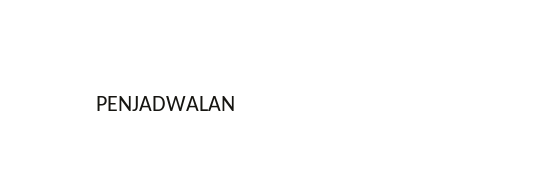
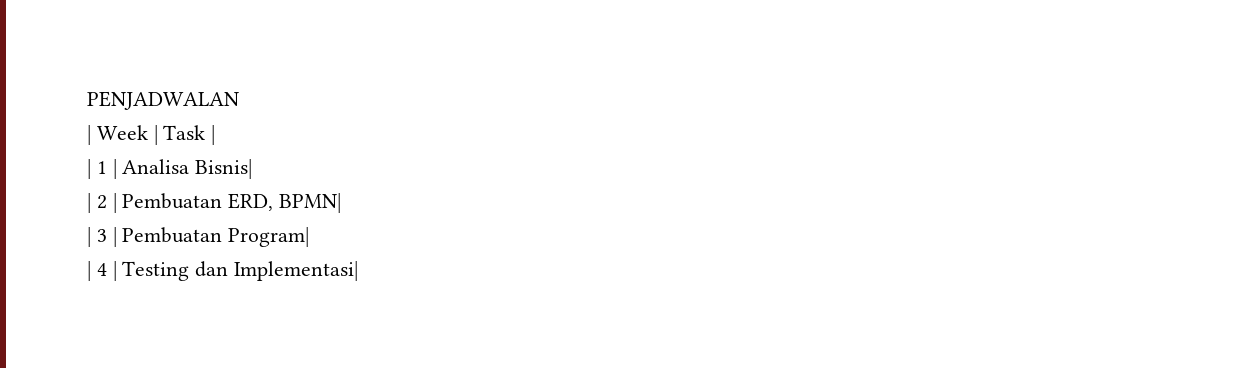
(235, 103) none -> [87,125,216,145] [87,159,253,179] [87,193,342,213] [87,227,310,247] [87,261,359,281] // | Week | Task | // | 1 | Analisa Bisnis| // | 2 | Pembuatan ERD, BPMN| // | 3 | Pembuatan Program| // | 4 | Testing dan Implementasi|

